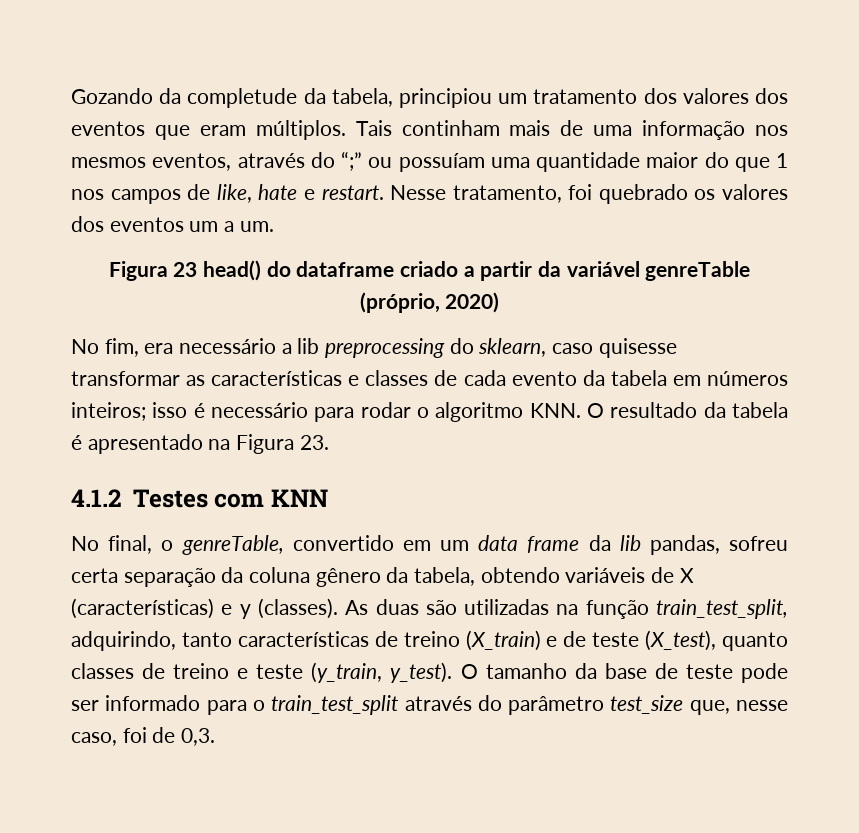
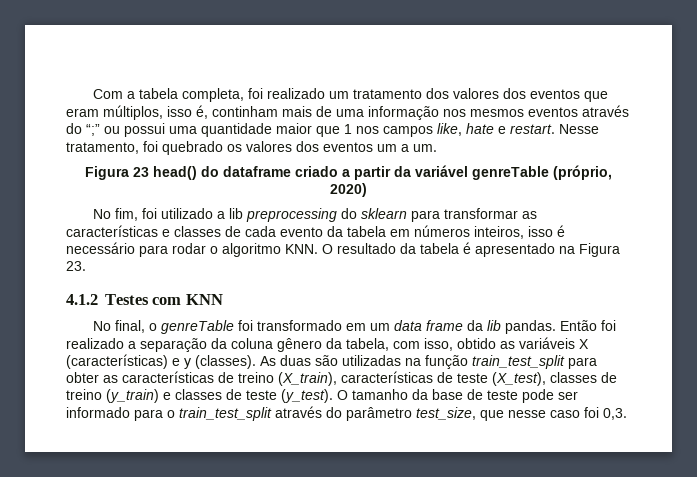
[71,88,492,108] Gozando da completude da tabela, principiou -> [93,88,326,102] Com a tabela completa, foi realizado
[255,120,392,140] múltiplos. Tais -> [103,105,208,120] múltiplos, isso é,
[152,153,232,171] eventos, -> [528,107,578,117] eventos
[398,153,485,172] possuíam -> [124,123,165,137] possui
[704,152,729,168] do -> (312, 128) none
[187,184,211,200] de -> (433, 131) none
[144,338,277,354] era necessário -> [142,208,214,219] foi utilizado
[478,338,677,358] sklearn, caso quisesse -> [361,208,441,222] sklearn para
[71,402,146,421] inteiros; -> [474,226,524,239] inteiros,
[181,535,394,555] genreTable, convertido -> [161,320,343,334] genreTable foi transformado
[649,535,788,555] [71,568,118,583] pandas, sofreu certa -> [505,320,617,334] [66,338,136,349] pandas. Então foi realizado a
[480,567,675,583] obtendo variáveis de -> [393,337,575,351] com isso, obtido as variáveis
[656,599,788,619] [71,631,232,651] train_test_split, adquirindo, tanto -> [472,355,597,369] [66,372,118,383] train_test_split para obter as
[465,630,558,651] (X_train) e -> [278,371,433,386] (X_train), características
[721,632,788,651] quanto -> (546, 379) none
[237,662,453,683] e teste (y_train, y_test). -> [106,389,333,403] (y_train) e classes de teste (y_test).
[610,695,788,715] [71,727,176,746] test_size que, nesse caso, foi de -> [416,407,599,421] test_size, que nesse caso foi

